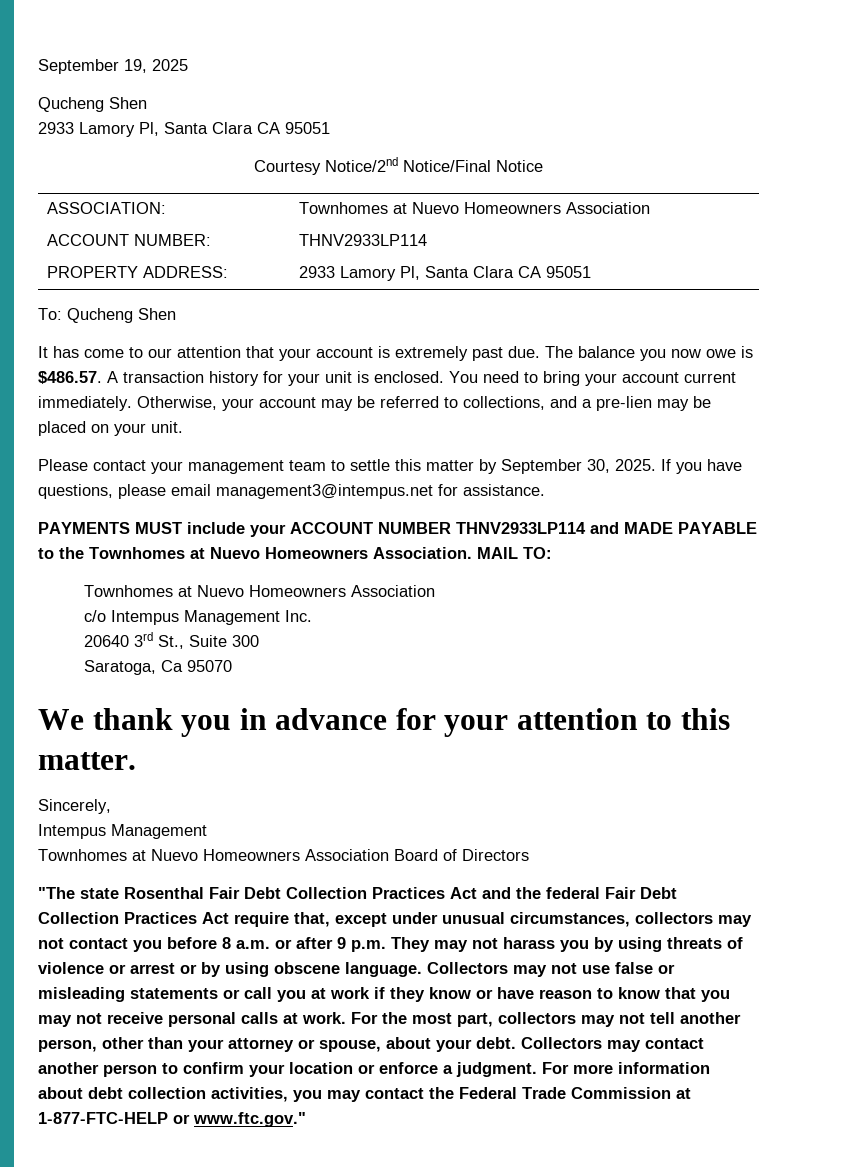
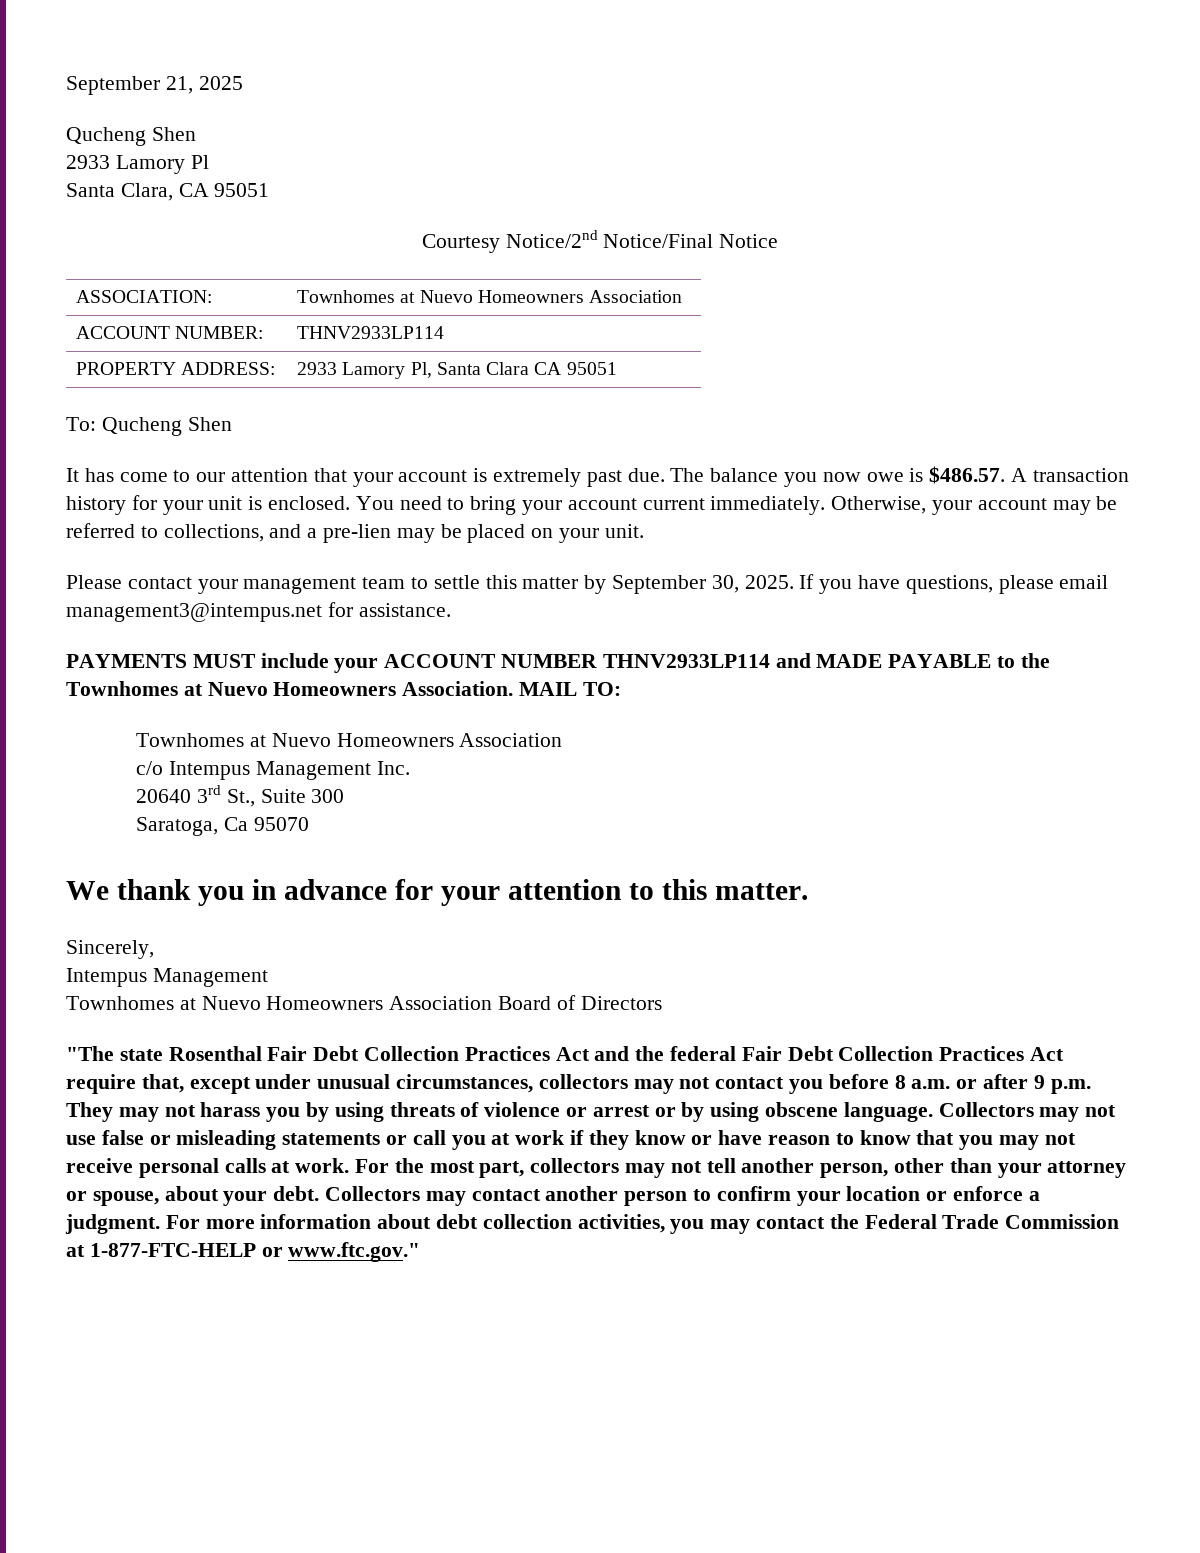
[38,59,147,74] September 19, -> [66,76,193,95] September 21,
[139,122,253,136] Pl, Santa Clara -> [190,155,209,169] [66,183,173,201] Pl // Santa Clara,

